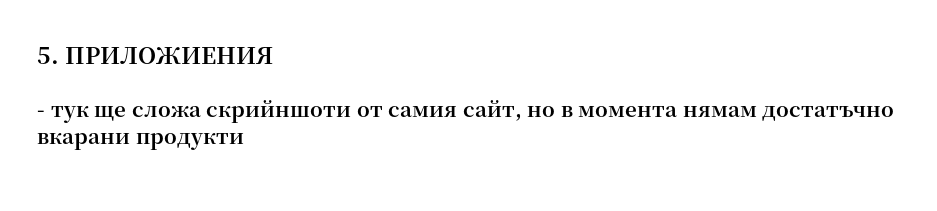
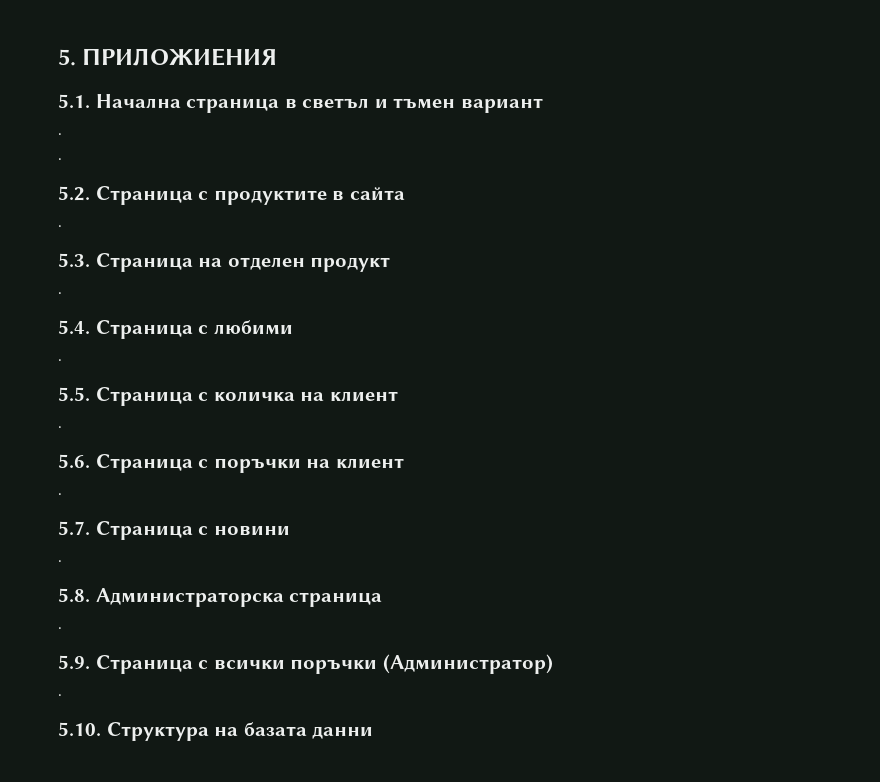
[37,100,895,123] [37,133,244,150] - тук ще сложа скрийншоти от самия сайт, но в момента нямам достатъчно вкарани продукти -> [58,94,543,113] [58,133,62,135] [58,158,62,160] [58,186,405,205] [58,225,62,227] [58,253,391,272] [58,292,62,294] [58,320,293,339] [58,359,62,361] [58,387,398,406] [58,426,62,428] [58,454,404,473] [58,493,62,495] [58,521,290,540] [58,560,62,562] [58,588,383,607] [58,627,62,629] [58,654,553,674] [58,694,62,696] [58,722,374,741] 5.1. Начална страница в светъл и тъмен вариант // . // . // 5.2. Страница с продуктите в сайта // . // 5.3. Страница на отделен продукт // . // 5.4. Страница с любими // . // 5.5. Страница с количка на клиент // . // 5.6. Страница с поръчки на клиент // . // 5.7. Страница с новини // . // 5.8. Администраторска страница // . // 5.9. Страница с всички поръчки (Администратор) // . // 5.10. Структура на базата данни

